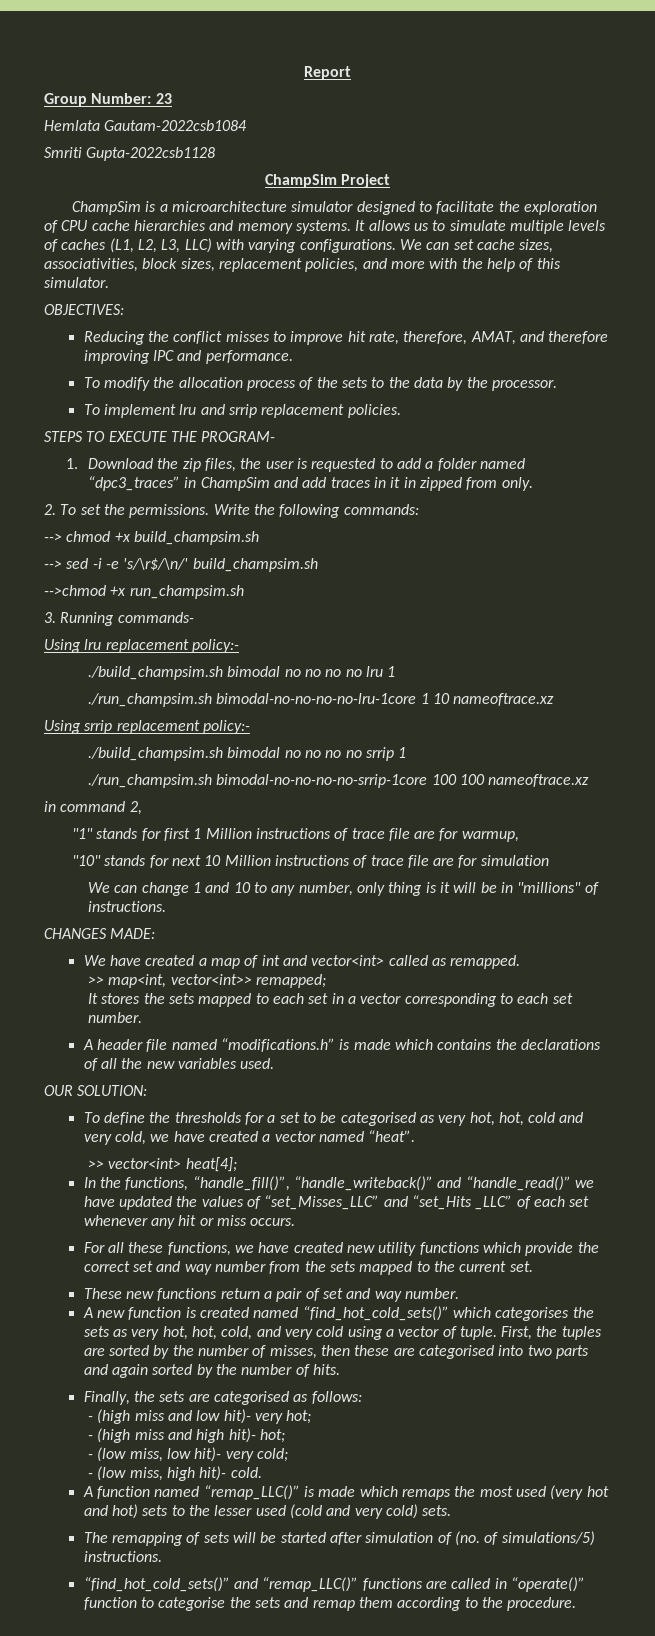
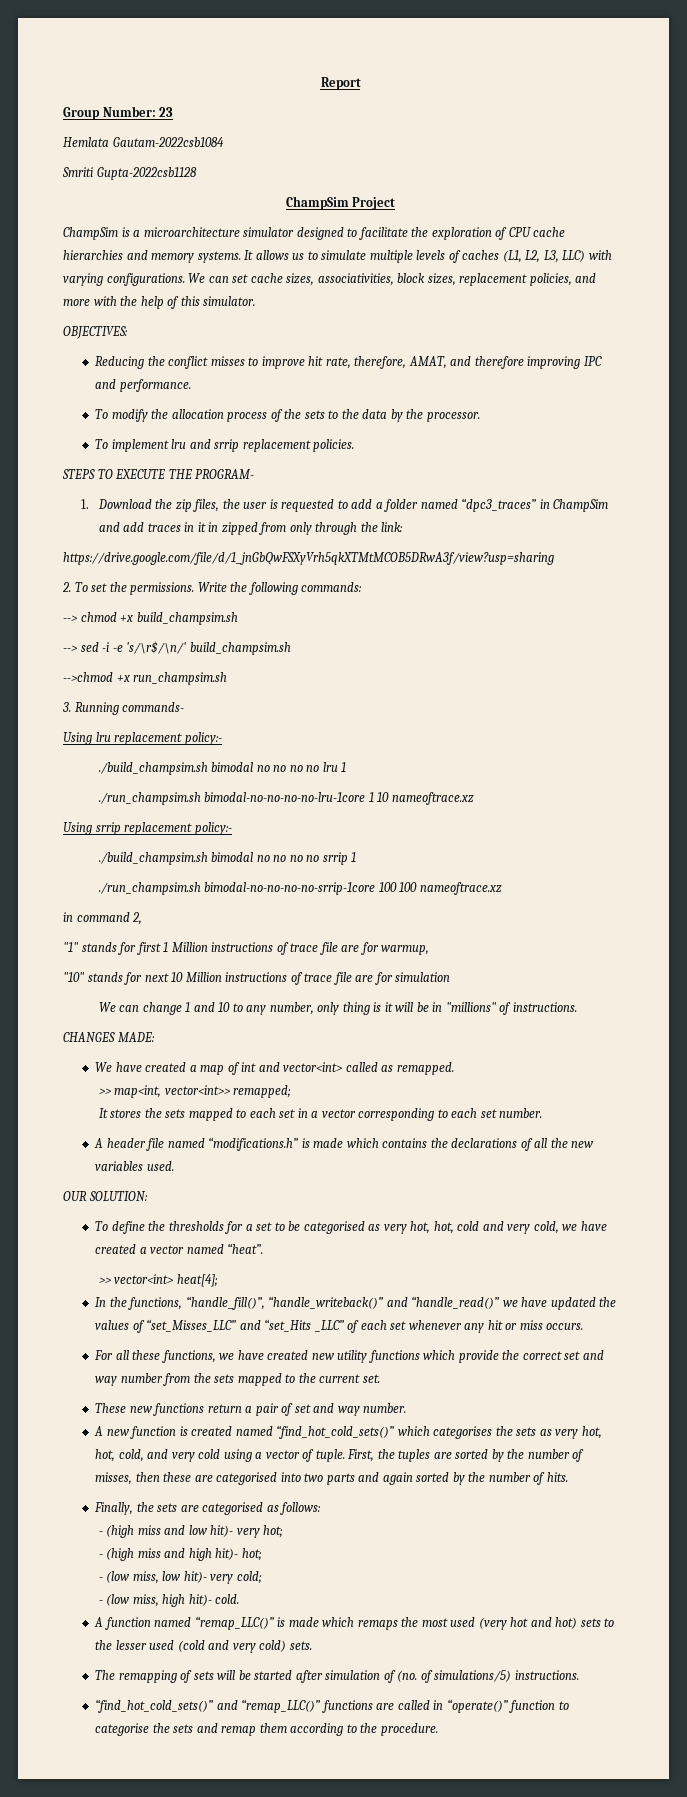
[501,477,533,491] only. -> [289,522,404,535] [63,552,554,565] only through the link: // https://drive.google.com/file/d/1_jnGbQwFSXyVrh5qkXTMtMCOB5DRwA3f/view?usp=sharing

